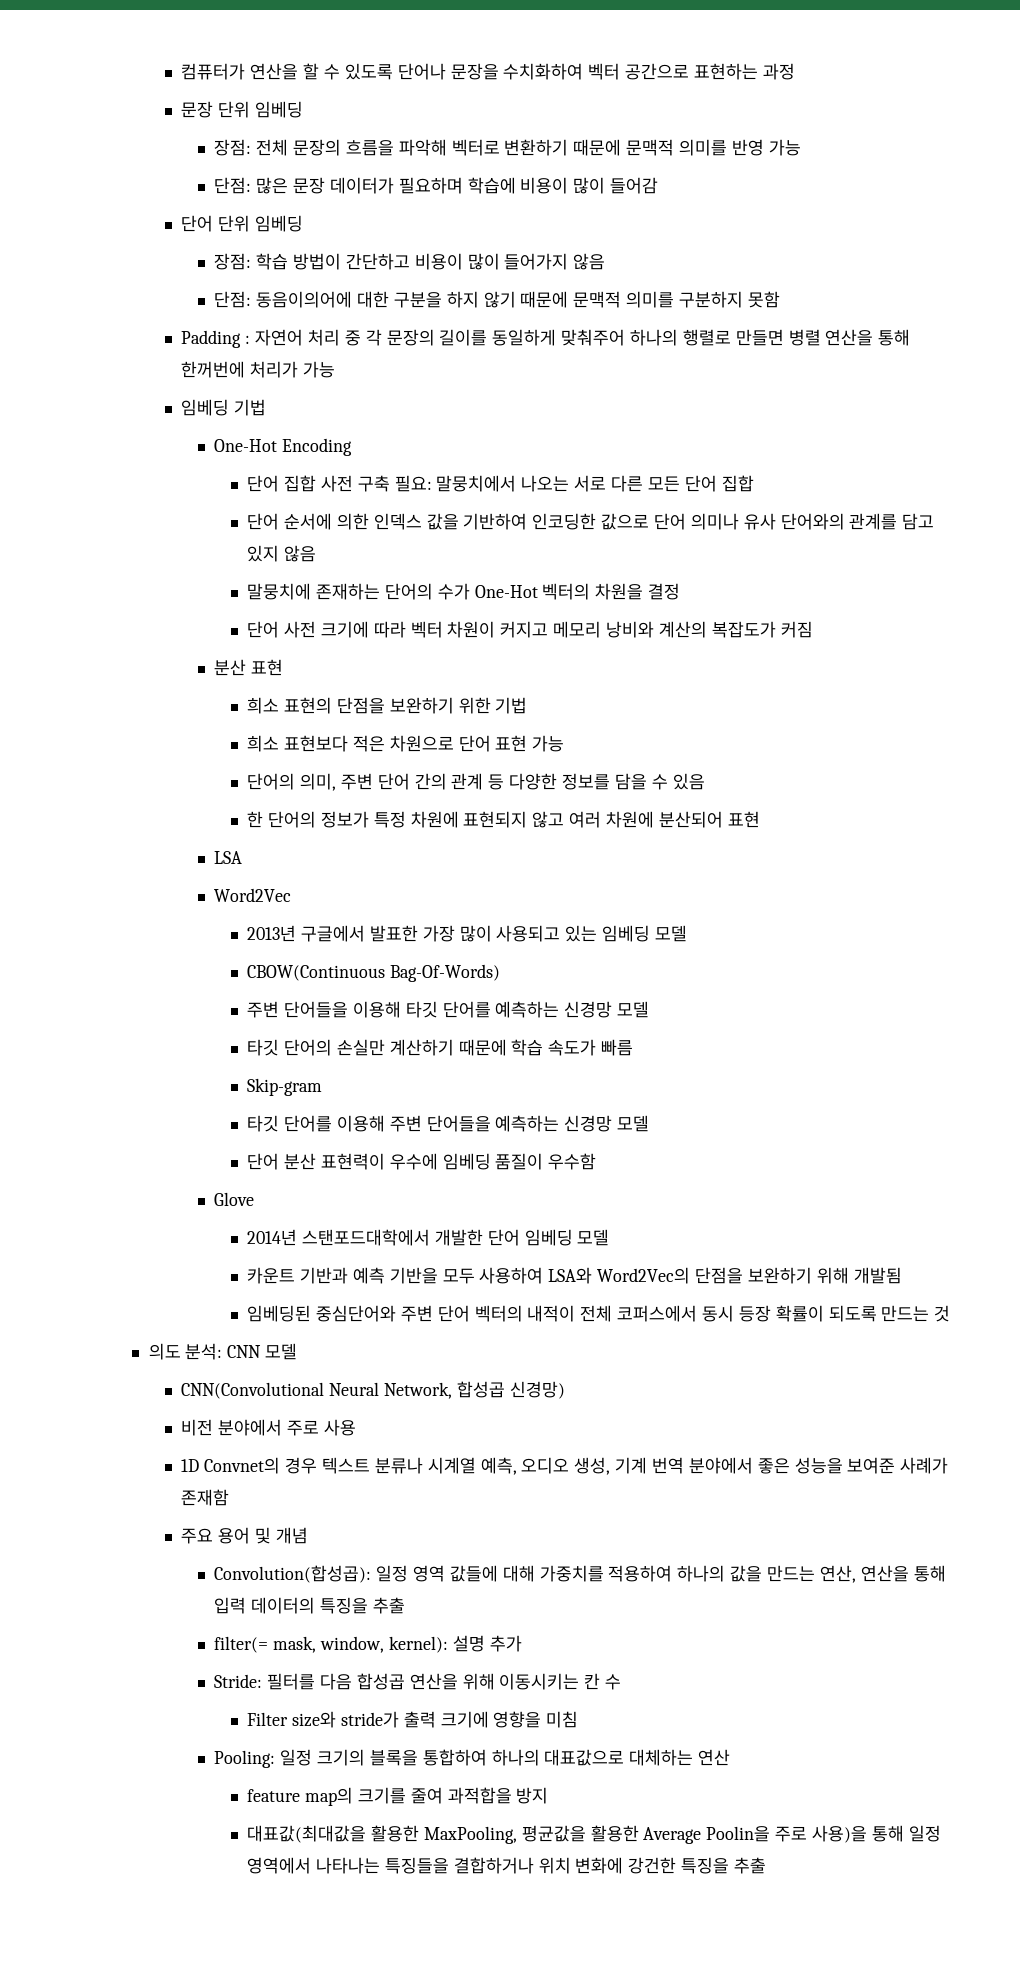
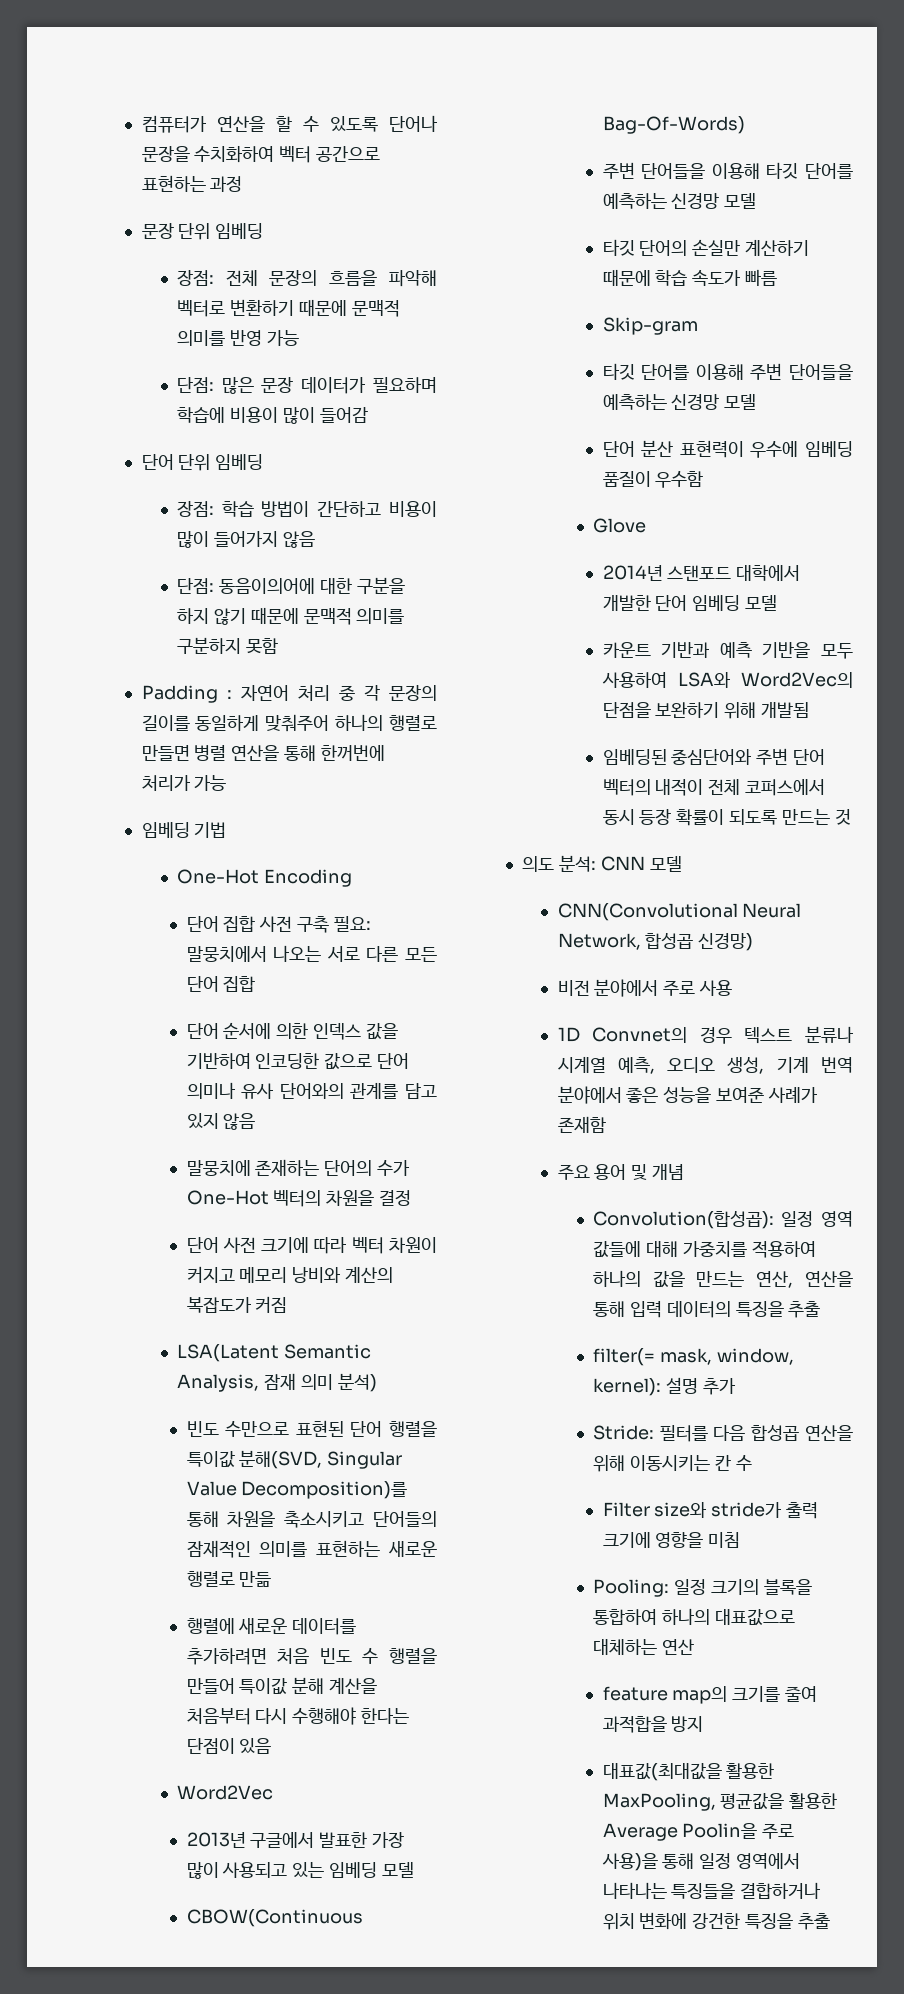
[214,659,284,676] [247,697,528,714] [247,735,565,752] [247,773,705,791] [247,811,760,828] [214,851,243,864] 분산 표현 // 희소 표현의 단점을 보완하기 위한 기법 // 희소 표현보다 적은 차원으로 단어 표현 가능 // 단어의 의미, 주변 단어 간의 관계 등 다양한 정보를 담을 수 있음 // 한 단어의 정보가 특정 차원에 표현되지 않고 여러 차원에 분산되어 표현 // LSA -> [176,1344,371,1362] [176,1373,377,1392] [186,1420,437,1437] [186,1450,403,1469] [186,1481,408,1499] [186,1511,438,1528] [186,1540,437,1558] [186,1571,272,1587] [186,1618,357,1635] [186,1648,438,1665] [186,1677,378,1695] [186,1707,410,1725] [186,1738,272,1754] LSA(Latent Semantic Analysis, 잠재 의미 분석) // 빈도 수만으로 표현된 단어 행렬을 특이값 분해(SVD, Singular Value Decomposition)를 통해 차원을 축소시키고 단어들의 잠재적인 의미를 표현하는 새로운 행렬로 만듦 // 행렬에 새로운 데이터를 추가하려면 처음 빈도 수 행렬을 만들어 특이값 분해 계산을 처음부터 다시 수행해야 한다는 단점이 있음
[301,1229,430,1246] 스탠포드대학에서 -> [667,565,801,581] 스탠포드 대학에서

